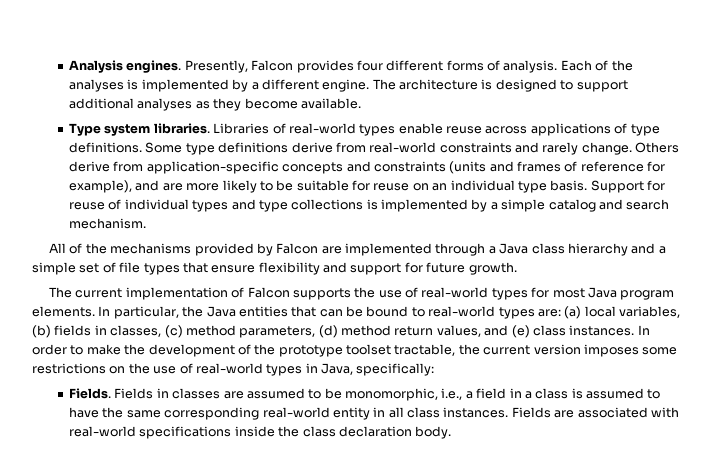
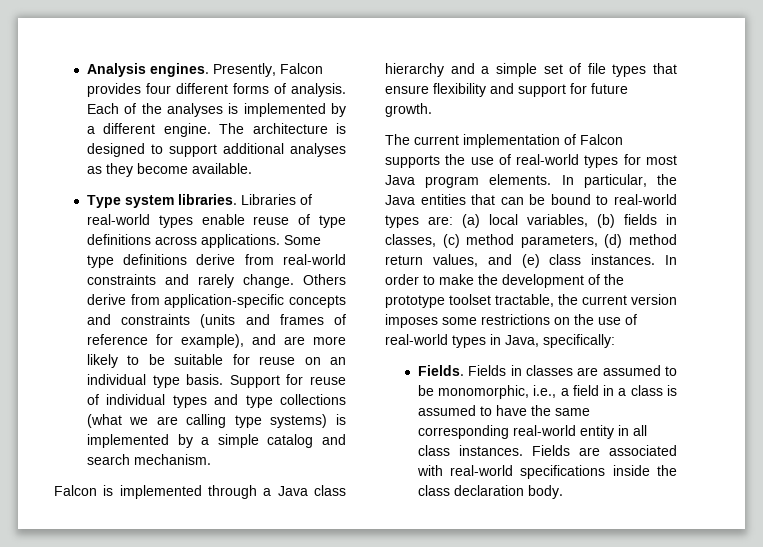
[485,123,660,136] [69,142,143,153] across applications of type definitions. -> [298,214,346,228] [86,234,280,248] of type definitions across applications.
(364, 204) none -> [86,414,328,428] (what we are calling type systems)
[49,243,342,256] All of the mechanisms provided by Falcon are -> [54,485,114,496] Falcon is

